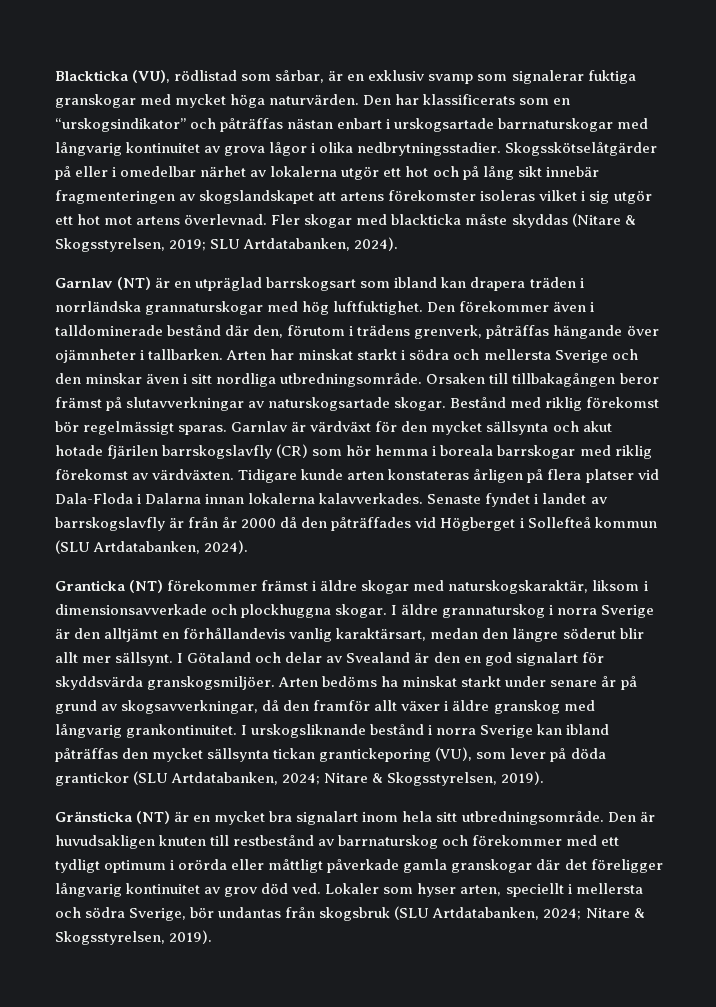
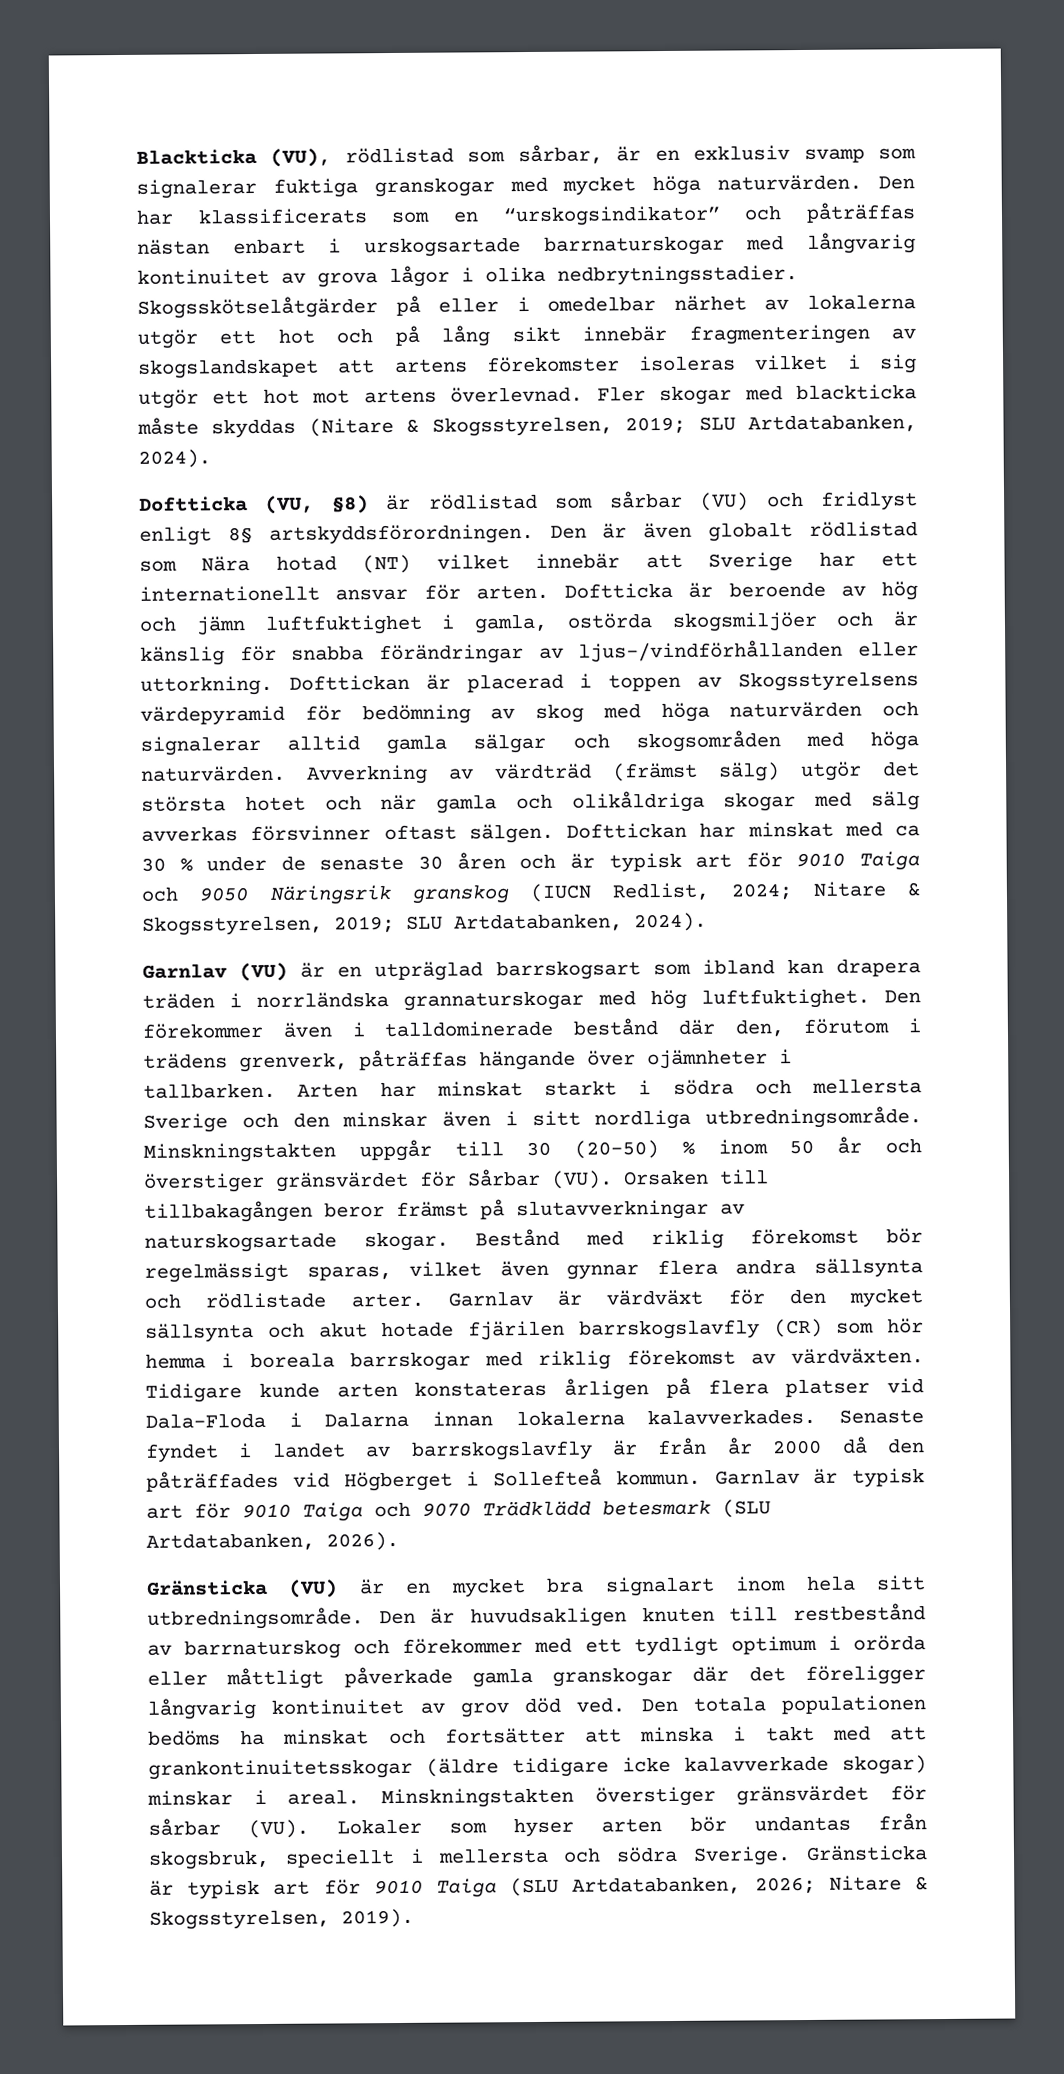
[55,277,152,290] // Garnlav (NT) -> [139,490,919,514] [139,521,918,546] [139,551,919,574] [139,581,918,602] [139,611,918,636] [140,639,919,666] [140,671,919,696] [140,701,919,726] [140,730,919,756] [141,761,920,785] [141,790,921,814] [141,821,920,844] [141,851,921,873] [141,881,920,905] [142,912,707,936] [142,962,289,982] // Doftticka (VU, §8) är rödlistad som sårbar (VU) och fridlyst enligt 8§ artskyddsförordningen. Den är även globalt rödlistad som Nära hotad (NT) vilket innebär att Sverige har ett internationellt ansvar för arten. Doftticka är beroende av hög och jämn luftfuktighet i gamla, ostörda skogsmiljöer och är känslig för snabba förändringar av ljus-/vindförhållanden eller uttorkning. Dofttickan är placerad i toppen av Skogsstyrelsens värdepyramid för bedömning av skog med höga naturvärden och signalerar alltid gamla sälgar och skogsområden med höga naturvärden. Avverkning av värdträd (främst sälg) utgör det största hotet och när gamla och olikåldriga skogar med sälg avverkas försvinner oftast sälgen. Dofttickan har minskat med ca 30 % under de senaste 30 åren och är typisk art för 9010 Taiga och 9050 Näringsrik granskog (IUCN Redlist, 2024; Nitare & Skogsstyrelsen, 2019; SLU Artdatabanken, 2024). // Garnlav (VU)
(423, 380) none -> [143,1136,923,1163] [143,1168,613,1193] Minskningstakten uppgår till 30 (20–50) % inom 50 år och överstiger gränsvärdet för Sårbar (VU).
[178,425,228,435] sparas. -> [306,1258,923,1281] [144,1292,424,1309] sparas, vilket även gynnar flera andra sällsynta och rödlistade arter.
[594,517,657,528] [55,540,249,554] [55,580,648,594] [55,604,655,618] [55,628,644,642] [55,652,604,666] [55,676,637,690] [55,700,595,714] [55,724,610,738] [55,747,606,762] [55,771,545,786] [55,811,171,824] kommun (SLU Artdatabanken, 2024). // Granticka (NT) förekommer främst i äldre skogar med naturskogskaraktär, liksom i dimensionsavverkade och plockhuggna skogar. I äldre grannaturskog i norra Sverige är den alltjämt en förhållandevis vanlig karaktärsart, medan den längre söderut blir allt mer sällsynt. I Götaland och delar av Svealand är den en god signalart för skyddsvärda granskogsmiljöer. Arten bedöms ha minskat starkt under senare år på grund av skogsavverkningar, då den framför allt växer i äldre granskog med långvarig grankontinuitet. I urskogsliknande bestånd i norra Sverige kan ibland påträffas den mycket sällsynta tickan grantickeporing (VU), som lever på döda grantickor (SLU Artdatabanken, 2024; Nitare & Skogsstyrelsen, 2019). // Gränsticka (NT) -> [615,1468,925,1488] [146,1499,771,1522] [146,1531,399,1551] [146,1579,339,1598] kommun. Garnlav är typisk art för 9010 Taiga och 9070 Trädklädd betesmark (SLU Artdatabanken, 2026). // Gränsticka (VU)
[325,883,502,897] Lokaler som hyser arten, -> [640,1695,926,1715] [148,1725,928,1746] [148,1755,927,1780] [147,1785,927,1809] [148,1813,927,1839] [148,1849,270,1870] Den totala populationen bedöms ha minskat och fortsätter att minska i takt med att grankontinuitetsskogar (äldre tidigare icke kalavverkade skogar) minskar i areal. Minskningstakten överstiger gränsvärdet för sårbar (VU). Lokaler som hyser arten bör undantas från skogsbruk,
[129,906,582,921] Sverige, bör undantas från skogsbruk (SLU Artdatabanken, 2024; -> [693,1845,928,1866] [149,1876,816,1900] Sverige. Gränsticka är typisk art för 9010 Taiga (SLU Artdatabanken, 2026;

